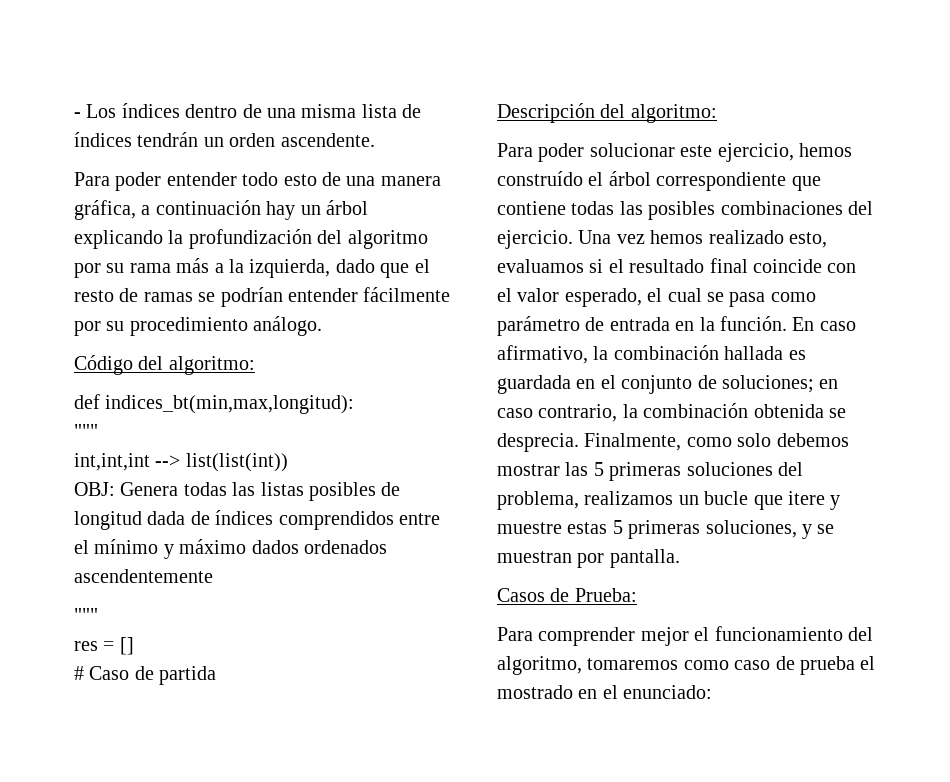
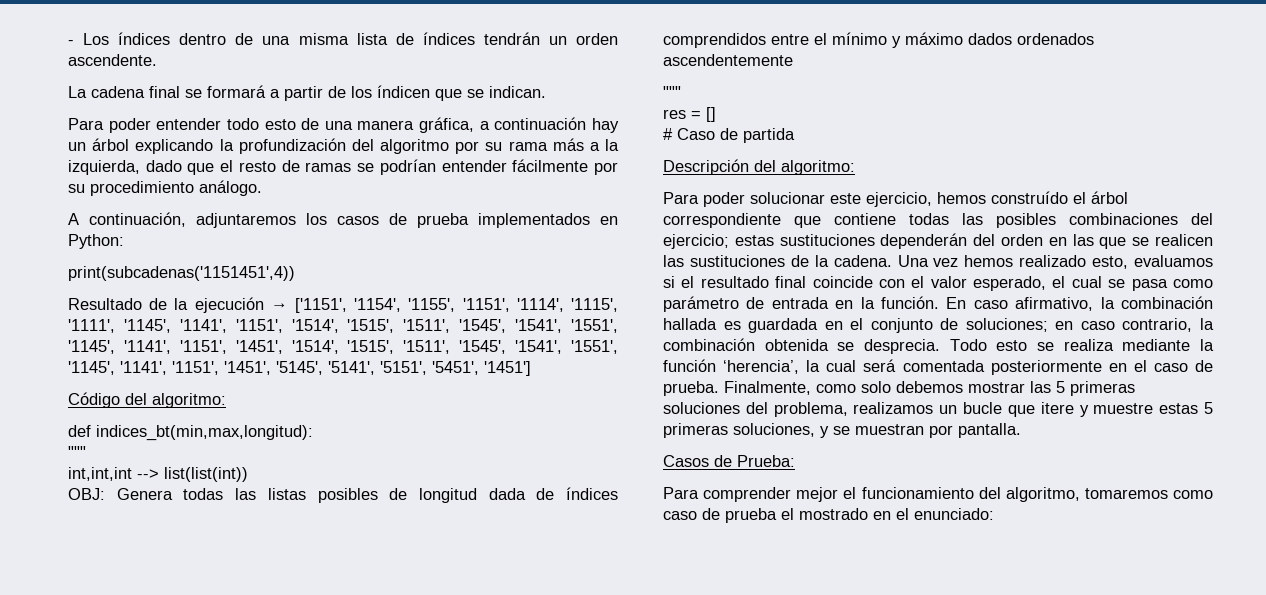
(375, 140) none -> [68,85,546,101] // La cadena final se formará a partir de los índicen que se indican.
(323, 326) none -> [68,212,618,228] [68,234,124,249] [68,266,295,281] [68,297,618,313] [68,319,619,333] [68,340,619,354] [68,361,531,376] // A continuación, adjuntaremos los casos de prueba implementados en Python: // print(subcadenas('1151451',4)) // Resultado de la ejecución → ['1151', '1154', '1155', '1151', '1114', '1115', '1111', '1145', '1141', '1151', '1514', '1515', '1511', '1545', '1541', '1551', '1145', '1141', '1151', '1451', '1514', '1515', '1511', '1545', '1541', '1551', '1145', '1141', '1151', '1451', '5145', '5141', '5151', '5451', '1451']
[497,230,573,249] ejercicio. -> [663,233,1213,249] [663,255,892,267] ejercicio; estas sustituciones dependerán del orden en las que se realicen las sustituciones de la cadena.
(579, 442) none -> [949,339,1214,351] [663,359,1213,375] [663,381,719,396] Todo esto se realiza mediante la función ‘herencia’, la cual será comentada posteriormente en el caso de prueba.

